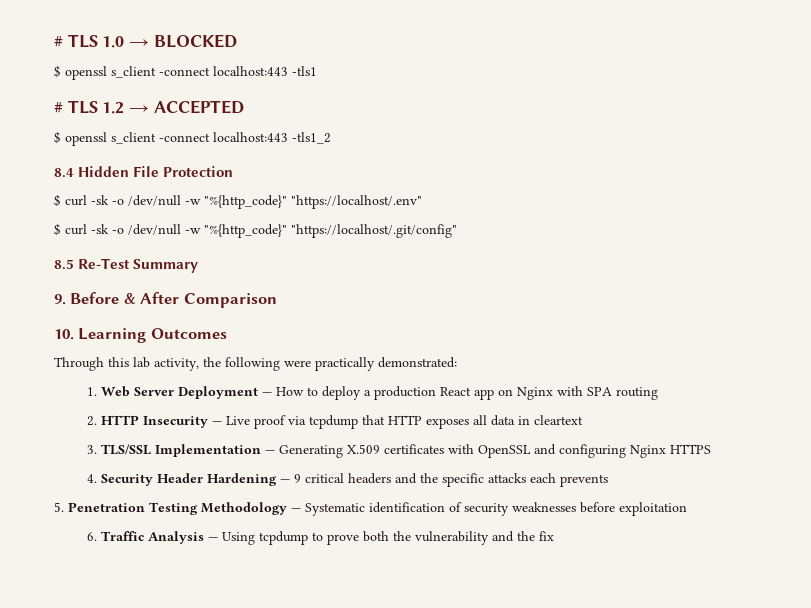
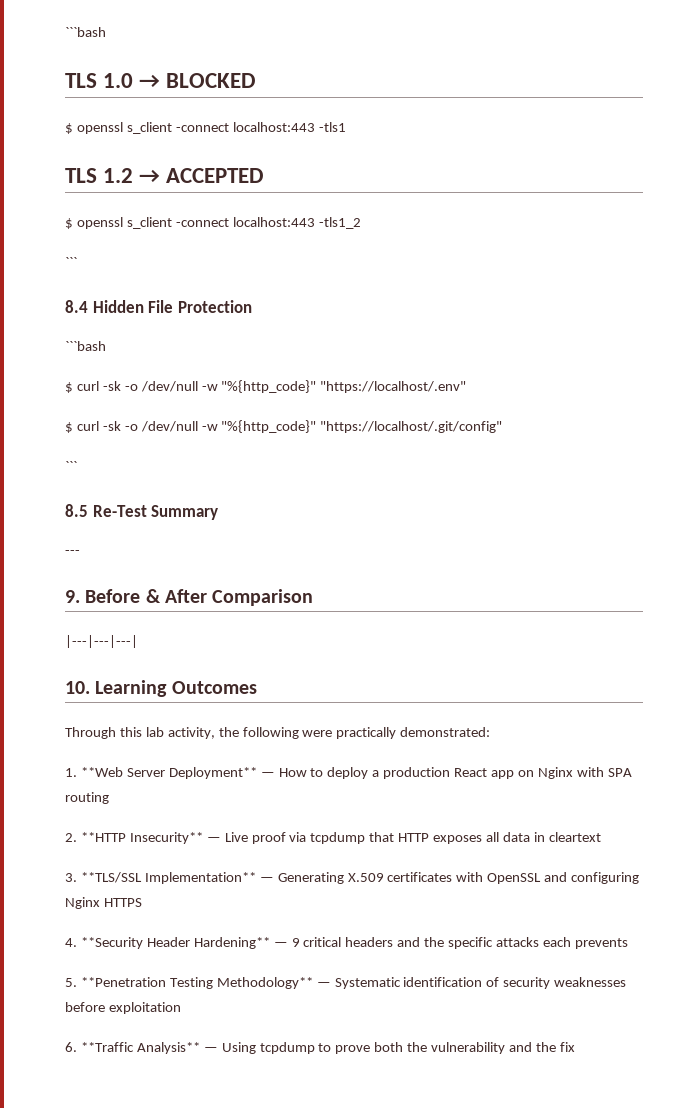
[54,36,63,47] # -> [65,27,106,37] ```bash //
[54,102,63,113] # -> (346, 127) none
(331, 138) none -> [65,257,77,267] // ```
(234, 171) none -> [65,341,106,351] // ```bash
(457, 231) none -> [65,461,77,471] // ```
(199, 266) none -> [65,550,80,555] // ---
(277, 300) none -> [65,635,138,648] // |---|---|---|
[100,386,258,399] Web Server Deployment -> [80,767,257,779] **Web Server Deployment**
[100,415,208,428] HTTP Insecurity -> [80,832,203,844] **HTTP Insecurity**
[100,444,261,457] TLS/SSL Implementation -> [80,872,256,884] **TLS/SSL Implementation**
[100,473,277,486] Security Header Hardening -> [80,937,270,949] **Security Header Hardening**
[68,502,287,515] Penetration Testing Methodology -> [80,977,313,989] **Penetration Testing Methodology**
[100,531,204,544] Traffic Analysis -> [80,1042,200,1054] **Traffic Analysis**

